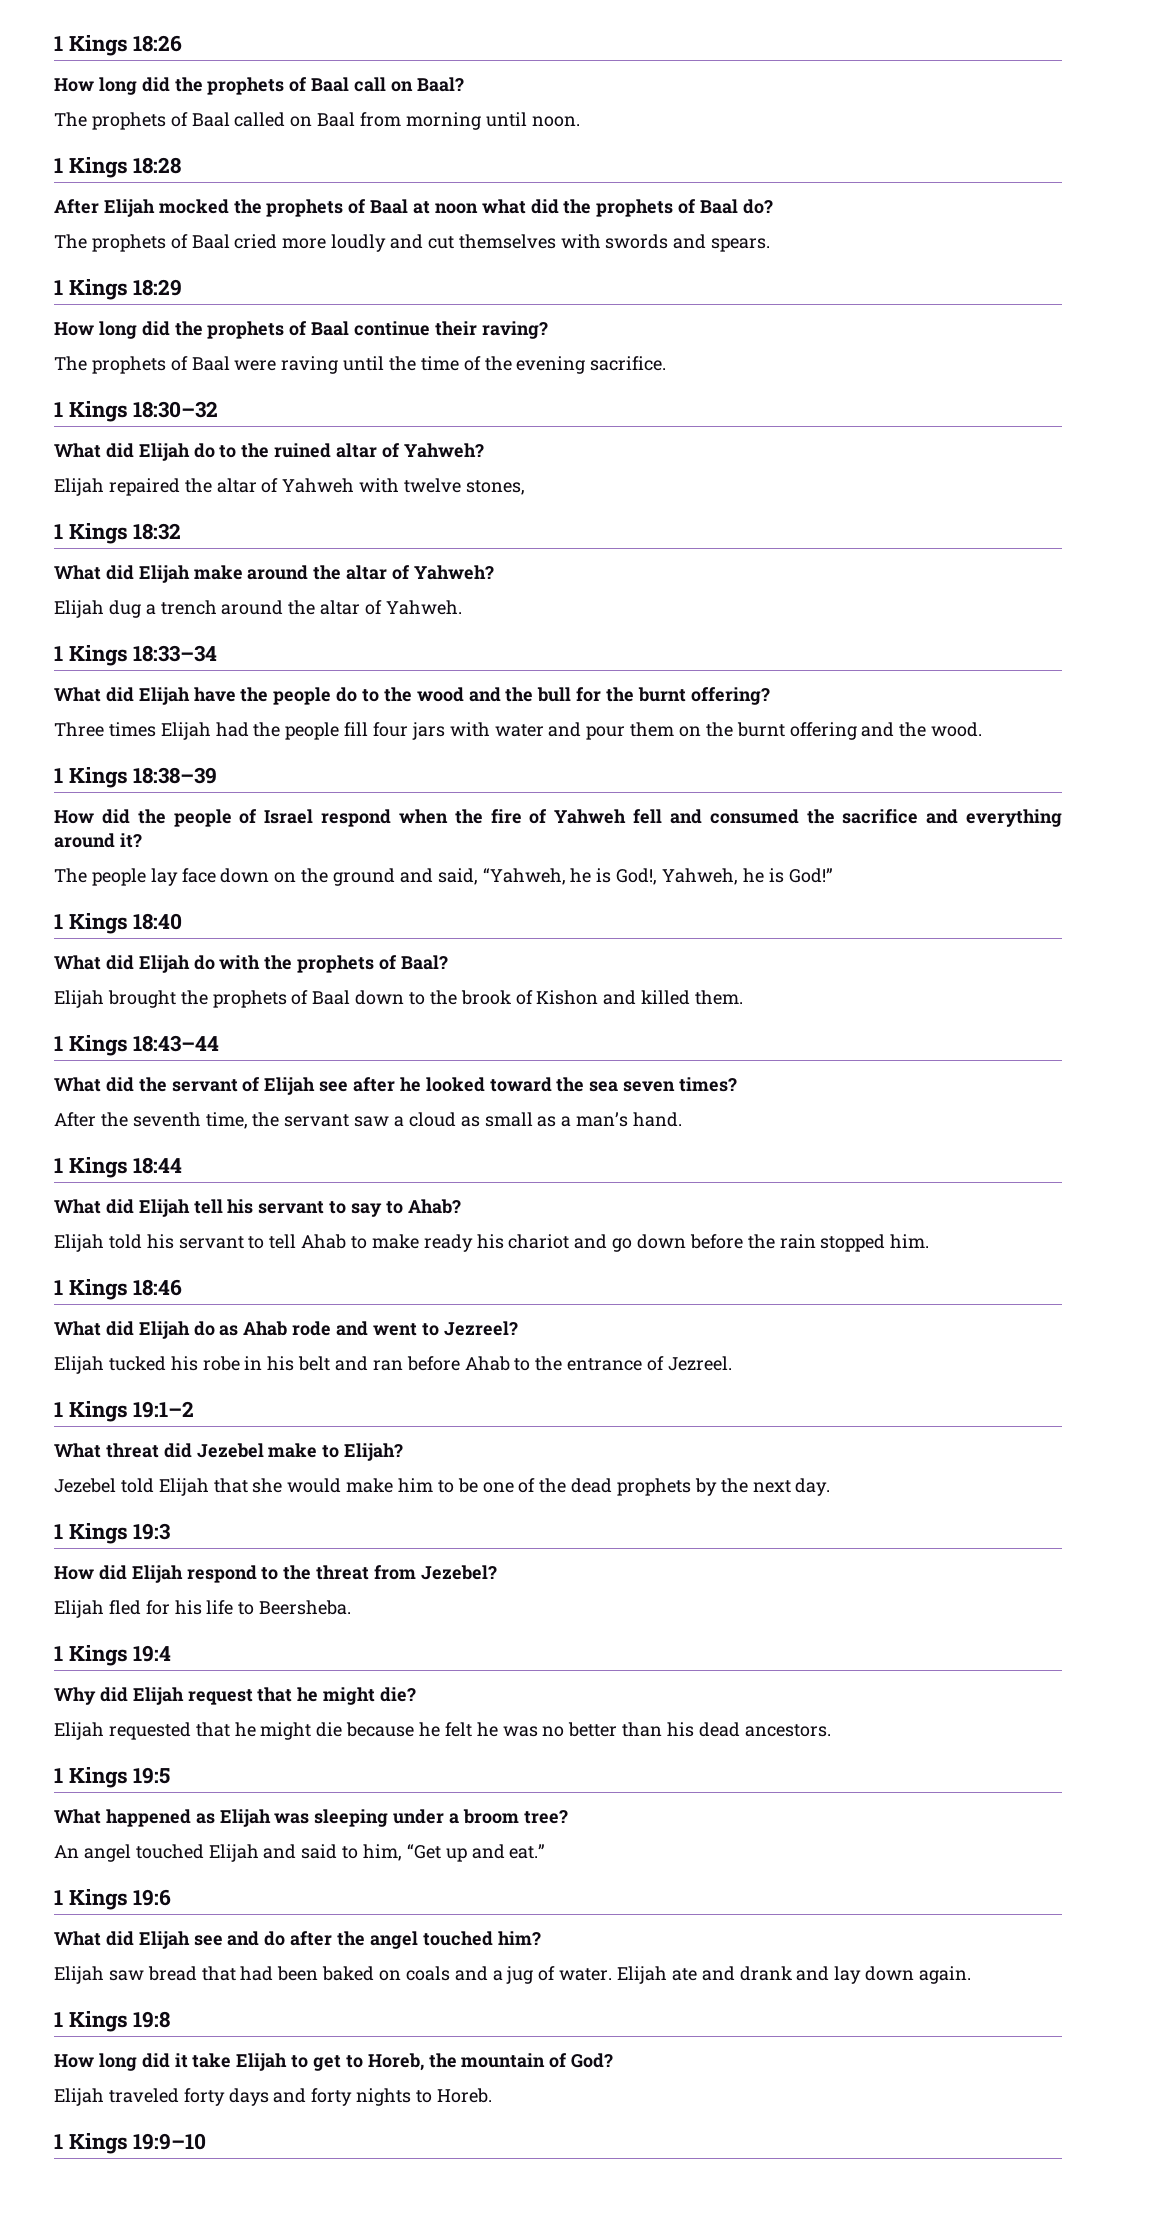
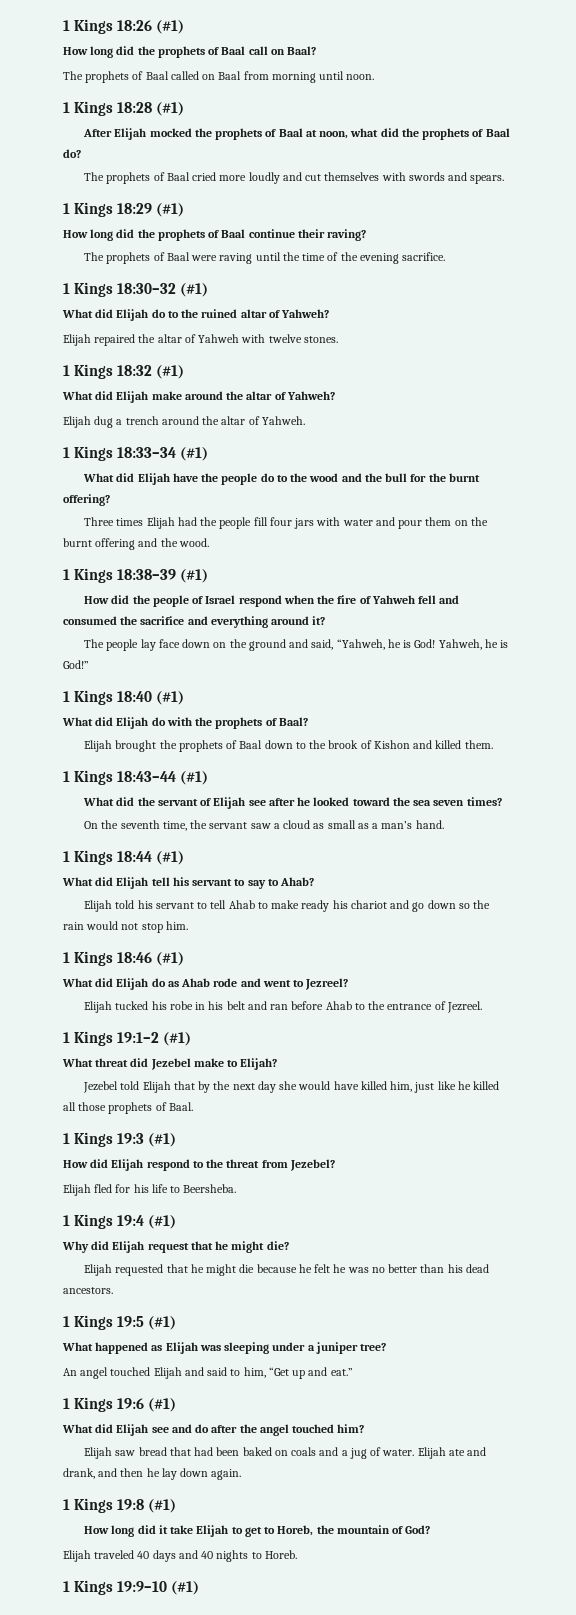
(183, 43) none -> [156,20,185,34] (#1)
(182, 165) none -> [156,102,185,116] (#1)
[434,203,478,214] noon -> [319,131,349,139] noon,
(183, 287) none -> [156,203,185,217] (#1)
(219, 409) none -> [180,283,209,297] (#1)
[465,480,525,495] stones, -> [303,336,338,343] stones.
(182, 531) none -> [156,365,185,379] (#1)
(218, 653) none -> [180,447,209,461] (#1)
(218, 775) none -> [180,569,209,583] (#1)
[616,868,658,885] God!, -> [414,639,436,648] God!
(183, 921) none -> [156,691,185,705] (#1)
(220, 1043) none -> [180,771,209,785] (#1)
[54,1112,96,1127] After -> [84,821,99,829] On
(183, 1165) none -> [156,851,185,865] (#1)
[689,1234,743,1249] before -> [458,903,470,909] so
[820,1234,886,1252] stopped -> [86,921,163,933] would not stop
(183, 1287) none -> [156,952,185,966] (#1)
(195, 1409) none -> [163,1032,192,1046] (#1)
[252,1478,831,1496] she would make him to be one of the dead prophets by the next day. -> [198,1081,499,1093] [63,1102,193,1114] by the next day she would have killed him, just like he killed all those prophets of Baal.
(171, 1531) none -> [148,1133,177,1147] (#1)
(172, 1653) none -> [148,1215,177,1229] (#1)
(171, 1775) none -> [148,1316,177,1330] (#1)
[462,1809,519,1824] broom -> [315,1342,358,1354] juniper
(172, 1897) none -> [148,1398,177,1412] (#1)
[739,1966,830,1981] drank and -> [63,1468,160,1479] drank, and then he
(171, 2019) none -> [148,1499,177,1513] (#1)
[183,2088,225,2106] forty -> [137,1551,150,1559] 40
[311,2088,353,2106] forty -> [201,1551,214,1559] 40
(207, 2141) none -> [171,1581,200,1595] (#1)

